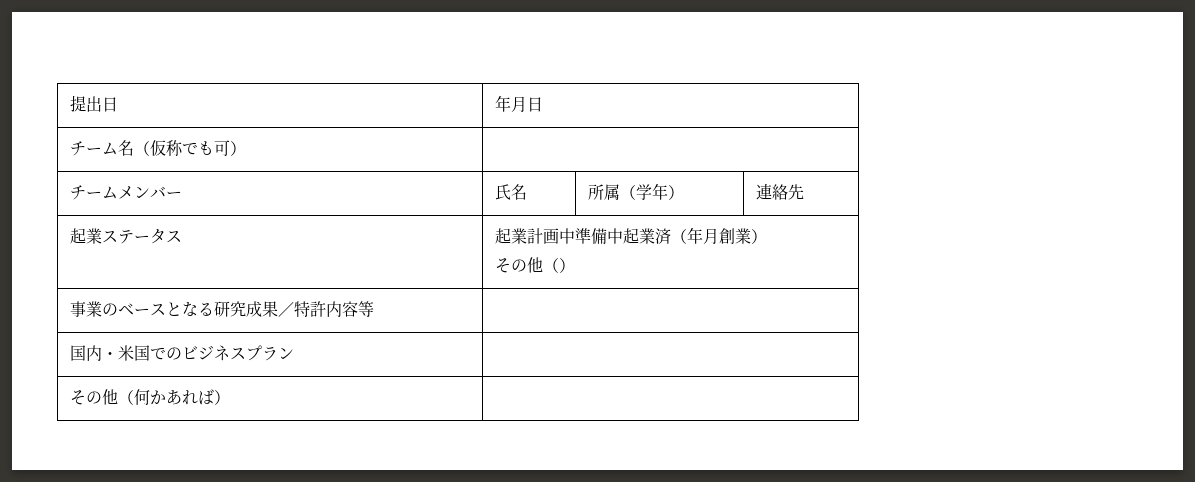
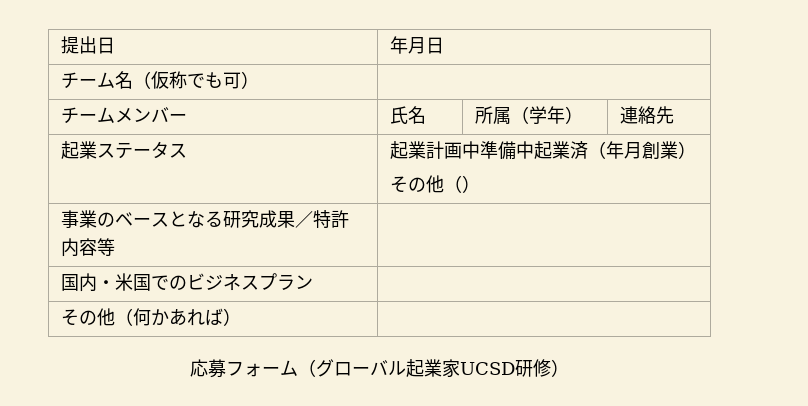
(230, 397) none -> [190,359,569,378] // 応募フォーム（グローバル起業家UCSD研修）

